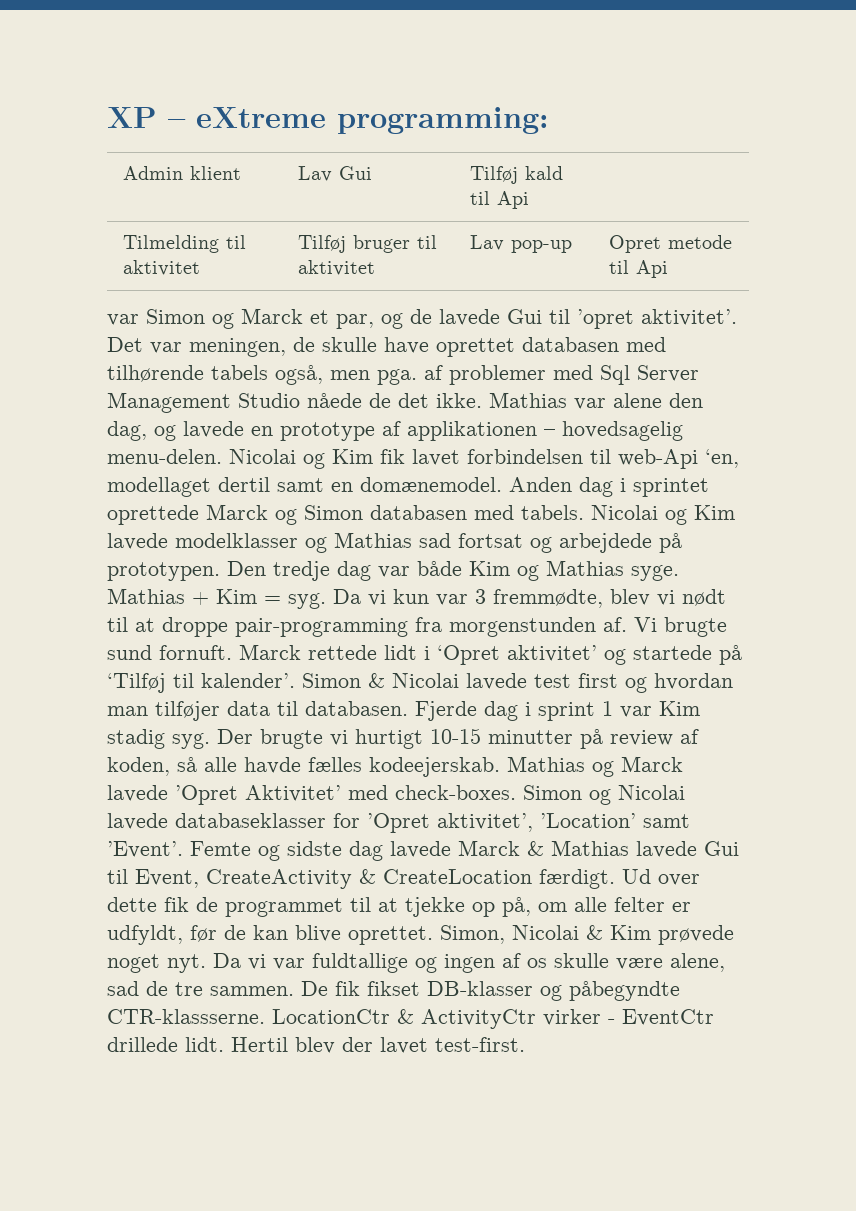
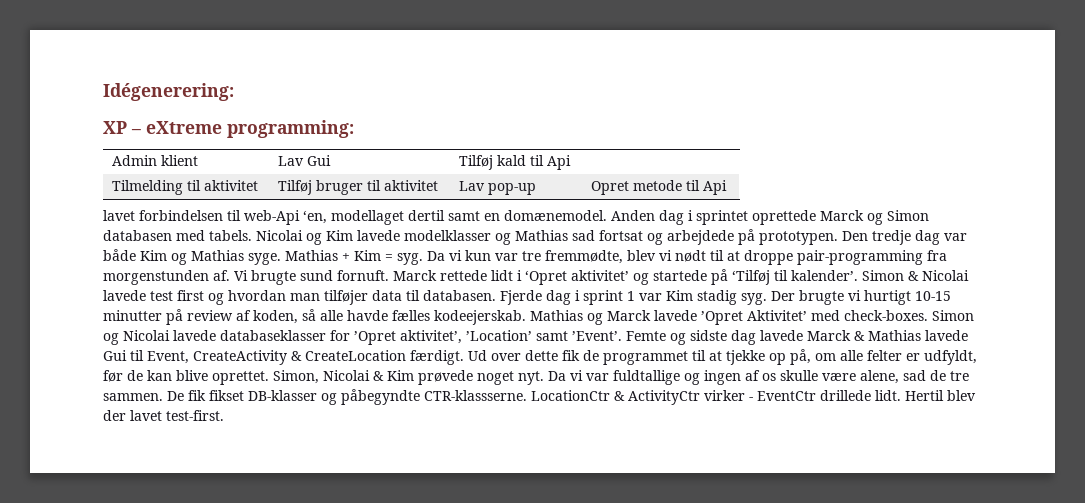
(107, 117) none -> [103,83,234,101] Idégenerering: //
[107,308,737,329] [107,337,666,357] [107,365,699,385] [107,392,703,413] [107,421,683,441] [107,449,405,469] var Simon og Marck et par, og de lavede Gui til ’opret aktivitet’. Det var meningen, de skulle have oprettet databasen med tilhørende tabels også, men pga. af problemer med Sql Server Management Studio nåede de det ikke. Mathias var alene den dag, og lavede en prototype af applikationen – hovedsagelig menu-delen. Nicolai og Kim fik -> (727, 187) none
[475,589,486,604] 3 -> [522,251,541,261] tre

